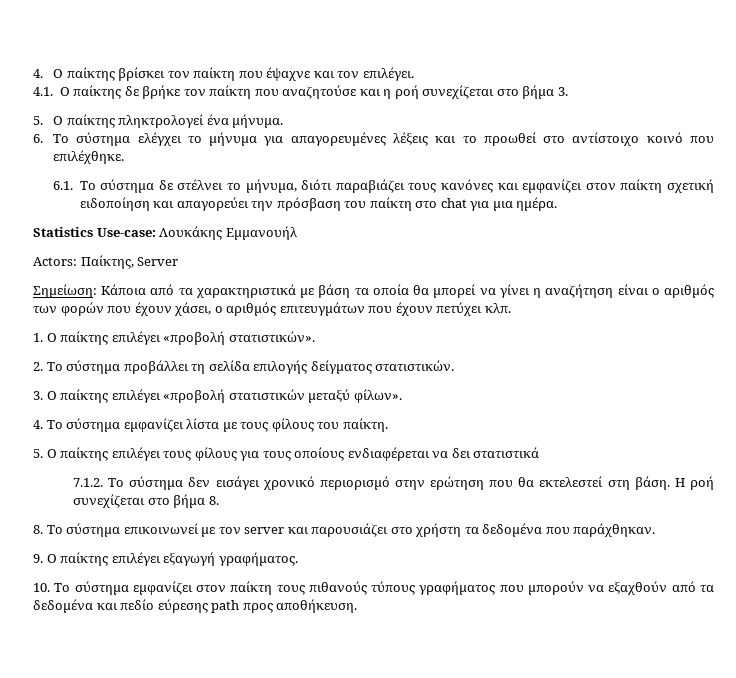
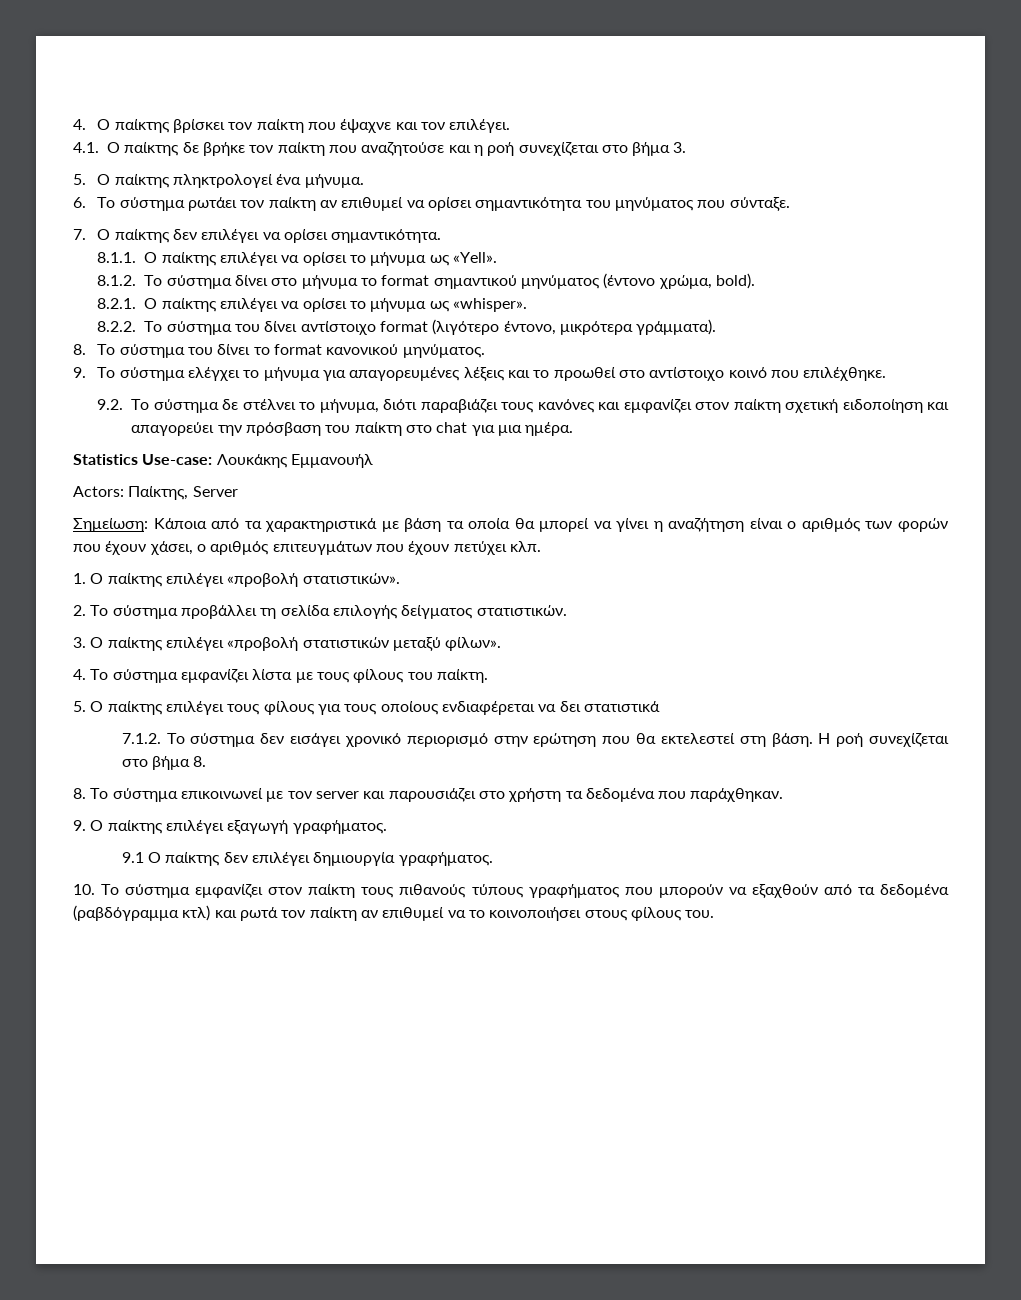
(131, 139) none -> [188,197,790,211] [73,229,442,243] [97,252,497,266] [97,273,755,289] [97,298,527,312] [97,319,717,335] [73,344,485,358] [73,367,185,381] ρωτάει τον παίκτη αν επιθυμεί να ορίσει σημαντικότητα του μηνύματος που σύνταξε. // 7. Ο παίκτης δεν επιλέγει να ορίσει σημαντικότητα. // 8.1.1. Ο παίκτης επιλέγει να ορίσει το μήνυμα ως «Yell». // 8.1.2. Το σύστημα δίνει στο μήνυμα το format σημαντικού μηνύματος (έντονο χρώμα, bold). // 8.2.1. Ο παίκτης επιλέγει να ορίσει το μήνυμα ως «whisper». // 8.2.2. Το σύστημα του δίνει αντίστοιχο format (λιγότερο έντονο, μικρότερα γράμματα). // 8. Το σύστημα του δίνει το format κανονικού μηνύματος. // 9. Το σύστημα
[53,181,74,190] 6.1. -> [97,399,124,410] 9.2.
(298, 559) none -> [121,852,493,866] // 9.1 Ο παίκτης δεν επιλέγει δημιουργία γραφήματος.
[96,599,358,613] και πεδίο εύρεσης path προς αποθήκευση. -> [73,905,715,921] (ραβδόγραμμα κτλ) και ρωτά τον παίκτη αν επιθυμεί να το κοινοποιήσει στους φίλους του.

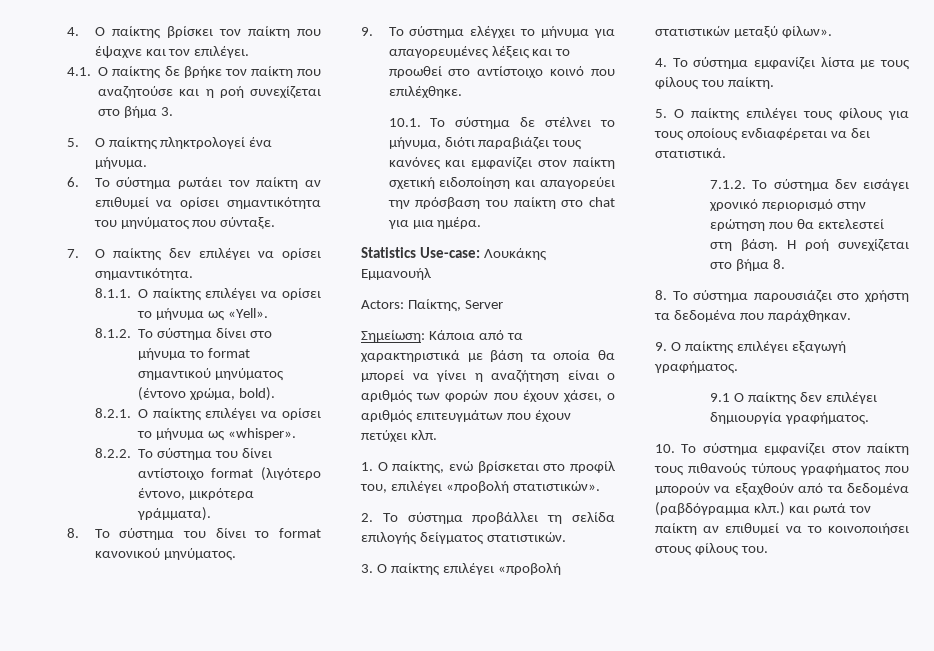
[97,399,124,410] 9.2. -> [388,118,421,127] 10.1.
[107,573,163,587] παίκτης -> [392,461,615,474] [360,484,387,493] παίκτης, ενώ βρίσκεται στο προφίλ του,
[583,701,660,712] στατιστικά -> [655,148,726,158] στατιστικά.
[180,788,386,802] επικοινωνεί με τον server και -> (749, 296) none
[182,905,211,921] κτλ) -> [753,502,785,516] κλπ.)

